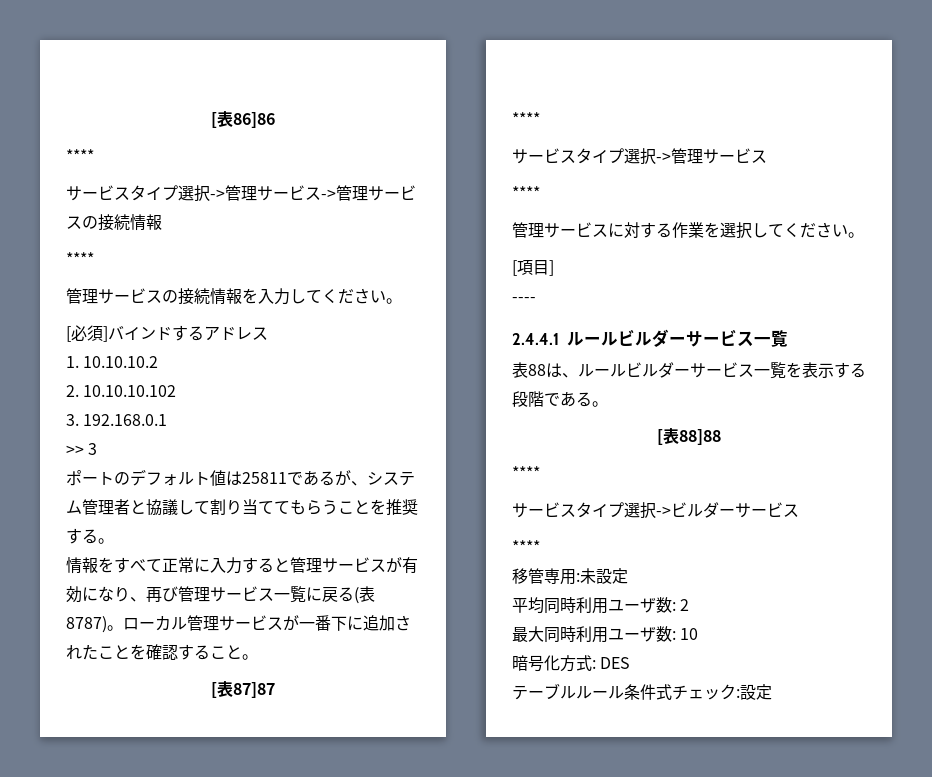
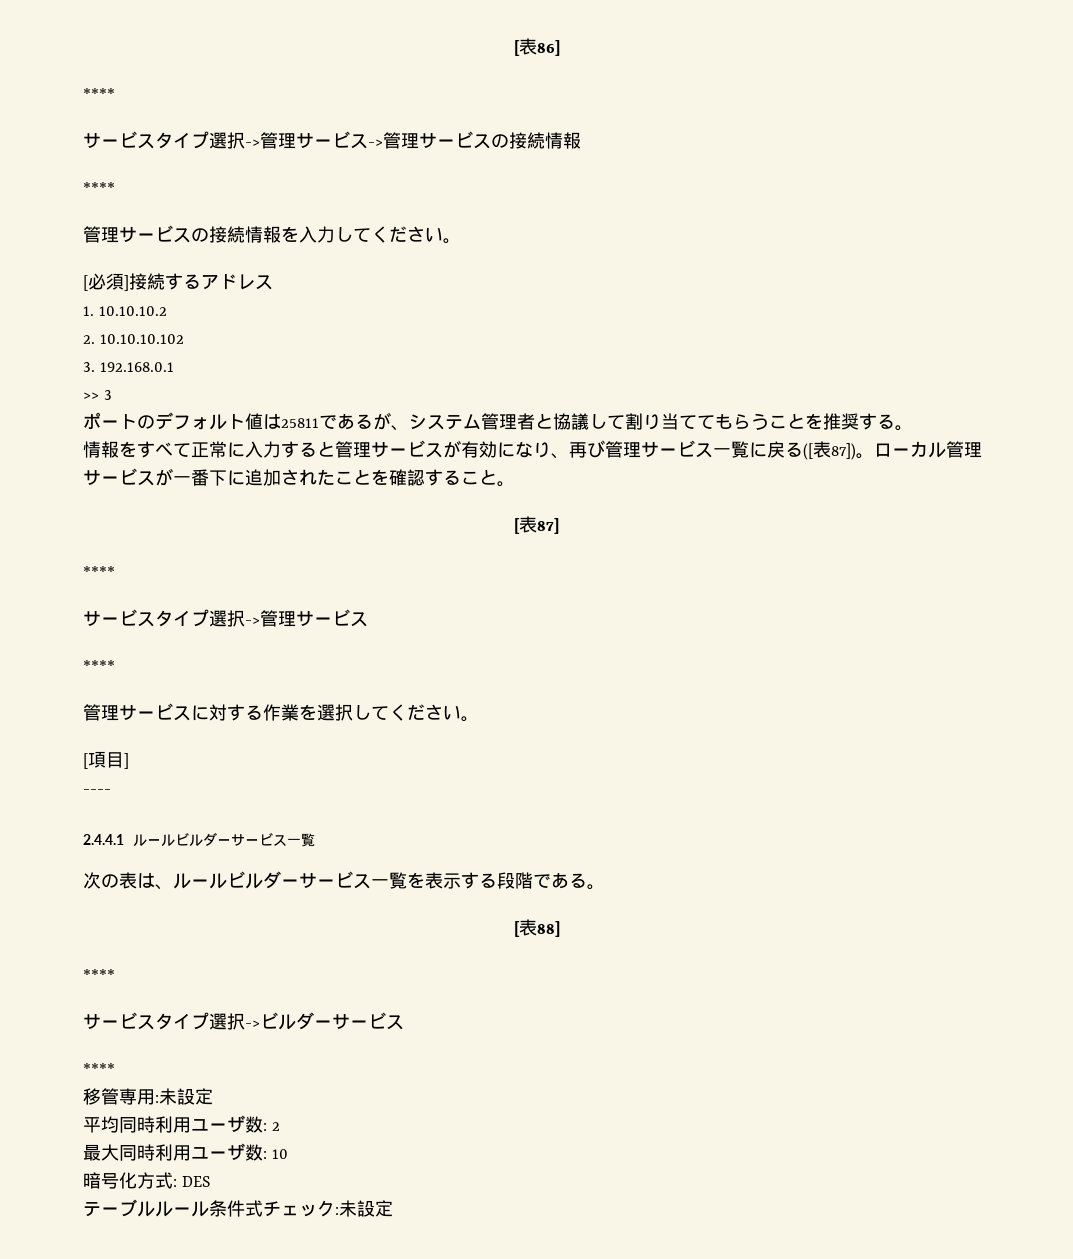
[211,111,275,128] [表86]86 -> [513,38,560,56] [表86]
[108,326,172,340] バインド -> [129,273,165,290] 接続
[354,586,375,604] [66,616,107,633] (表8787) -> [803,441,856,460] ([表87])
[233,682,275,698] 87]87 -> [537,518,559,534] 87]
[512,362,546,378] 表88 -> [83,872,137,889] 次の表
[679,429,721,445] 88]88 -> [536,921,560,937] 88]
(740, 693) none -> [339,1200,357,1217] 未

